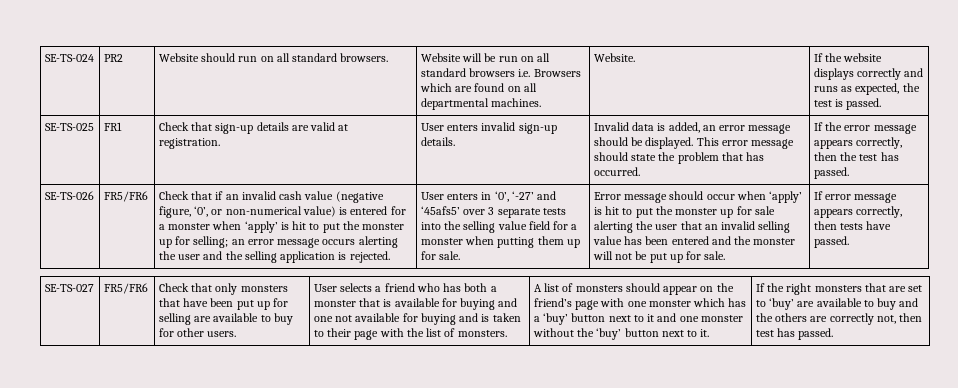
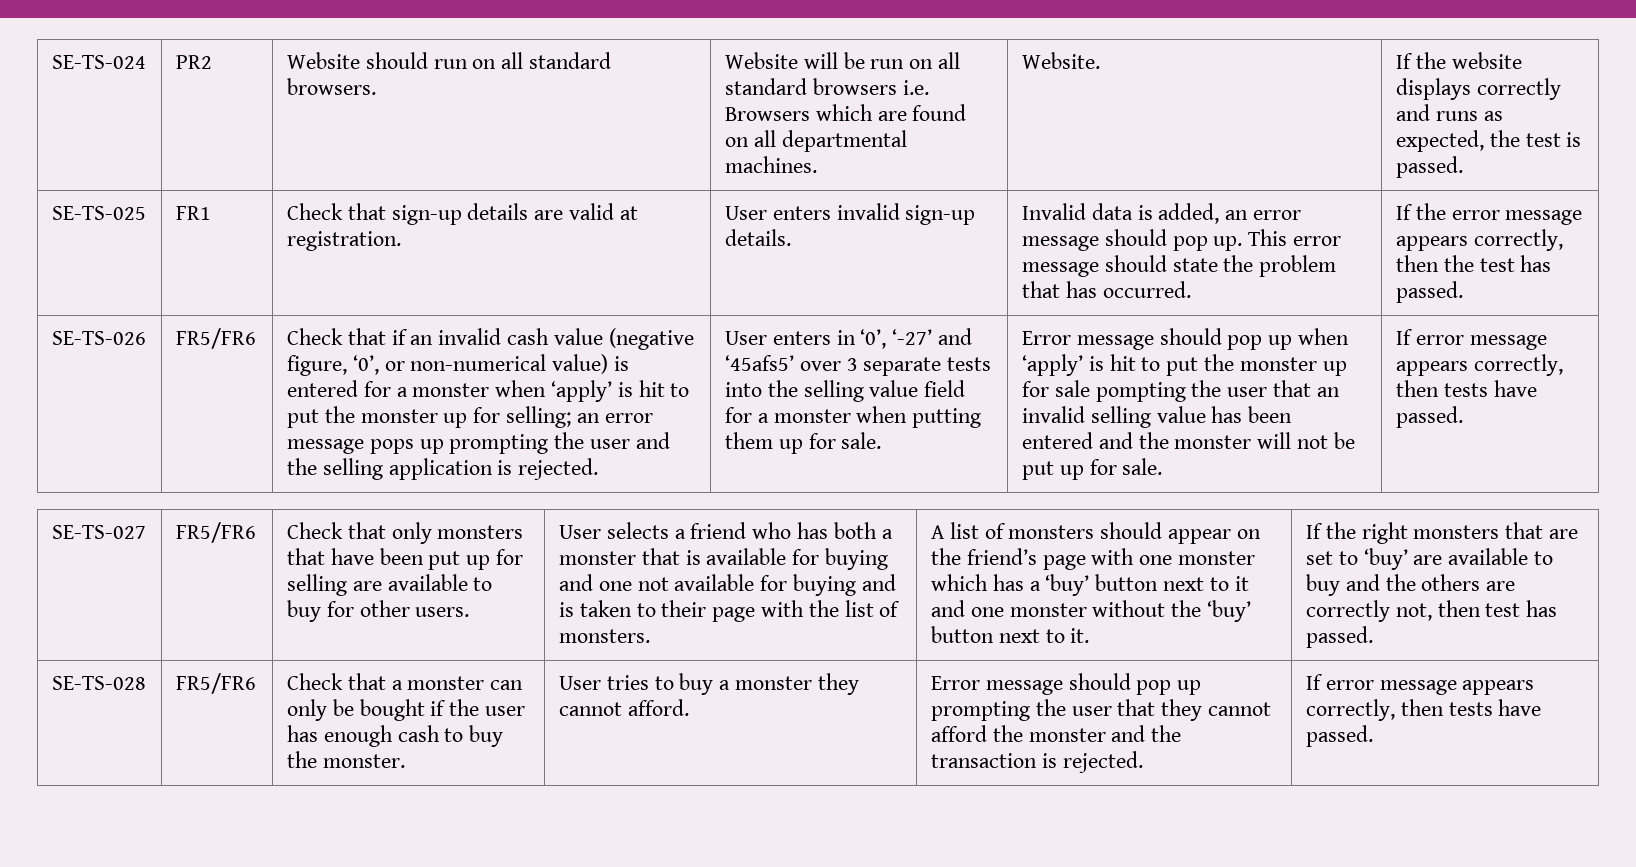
[631,137,694,149] be displayed. -> [1172,236,1243,251] pop up.
[322,236,398,248] occurs alerting -> [369,434,549,454] pops up prompting
[706,194,735,200] occur -> [1227,335,1293,350] pop up
[593,221,633,233] alerting -> [1095,382,1186,402] pompting
(834, 334) none -> [51,676,146,690] [175,673,256,694] [286,673,524,690] [286,699,526,721] [286,725,504,747] [286,751,405,768] [558,673,859,695] [558,699,689,716] [930,673,1202,695] [930,699,1272,721] [930,725,1182,742] [930,751,1143,773] [1305,674,1535,695] [1305,699,1542,721] [1305,725,1373,747] // SE-TS-028 | FR5/FR6 | Check that a monster can only be bought if the user has enough cash to buy the monster. | User tries to buy a monster they cannot afford. | Error message should pop up prompting the user that they cannot afford the monster and the transaction is rejected. | If error message appears correctly, then tests have passed.

